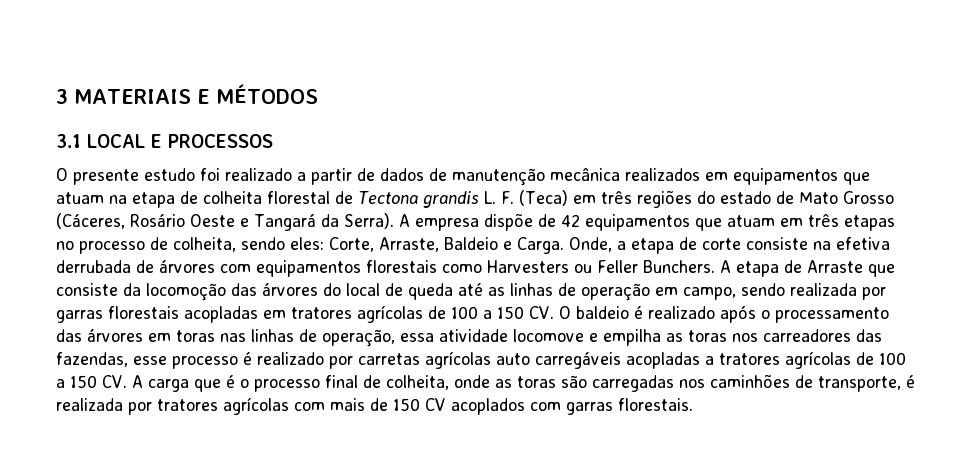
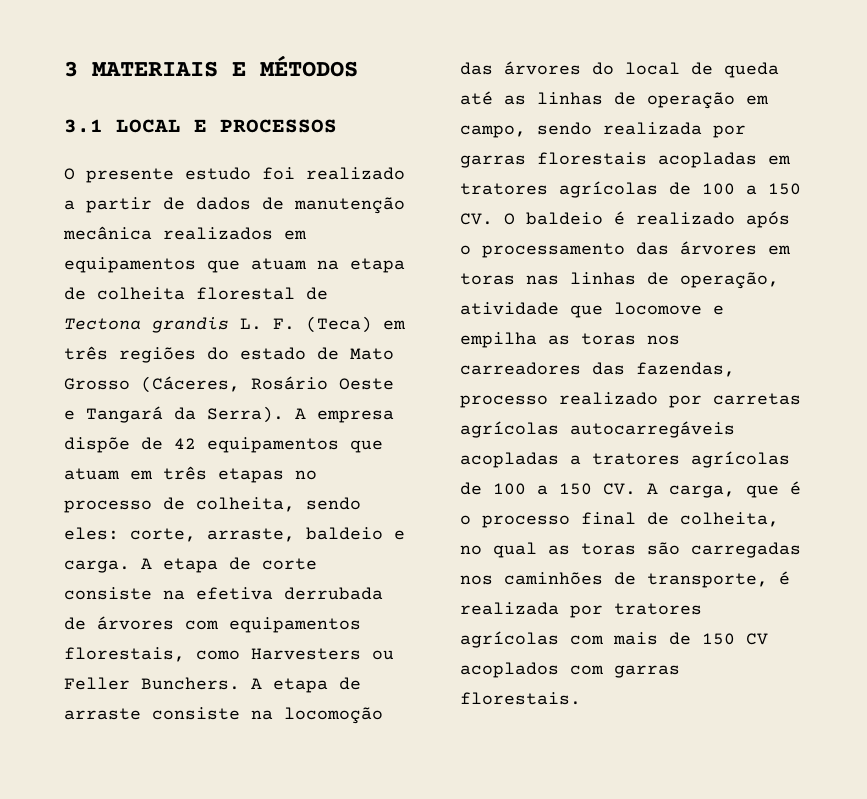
[329,237,626,254] Corte, Arraste, Baldeio e Carga. Onde, a -> [130,527,405,542] [64,558,152,573] corte, arraste, baldeio e carga. A
[366,260,437,273] florestais -> [64,647,185,662] florestais,
[807,260,895,277] [56,283,141,296] Arraste que consiste da -> [64,707,273,720] arraste consiste na
[400,329,508,342] essa atividade -> [460,302,603,318] atividade que
[133,352,252,369] esse processo é -> [460,395,548,408] processo
[496,352,621,369] auto carregáveis -> [570,421,735,438] autocarregáveis
[147,379,189,392] carga -> [669,485,735,498] carga,
[453,375,490,388] onde -> [460,542,537,558] no qual

